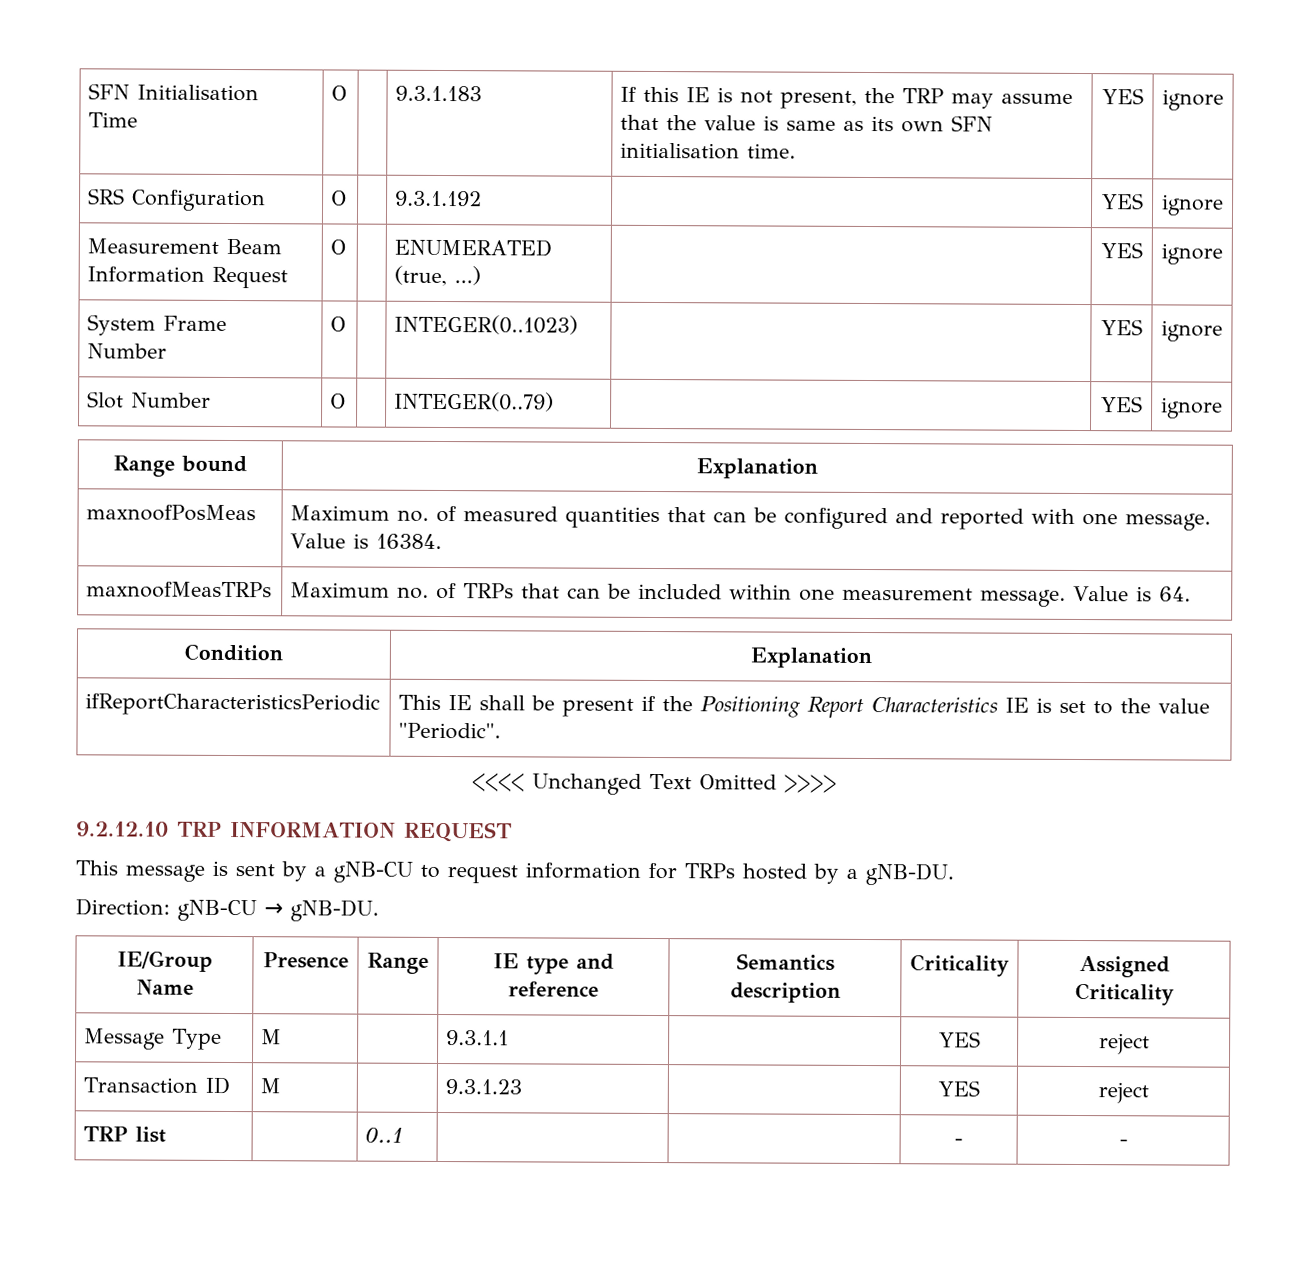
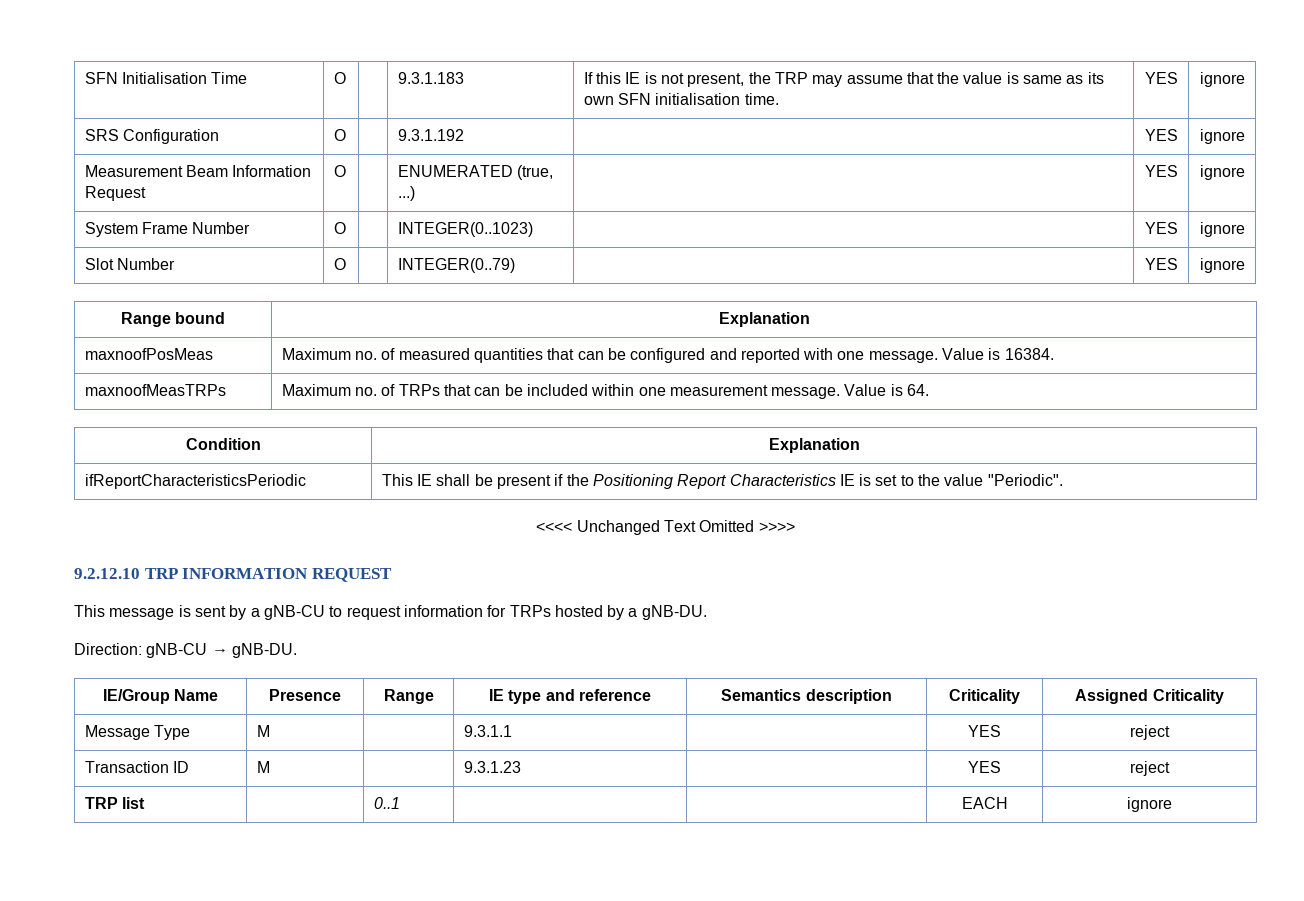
[954,1138,963,1146] [1118,1139,1128,1147] - | - -> [961,797,1008,809] [1127,797,1172,812] EACH | ignore

